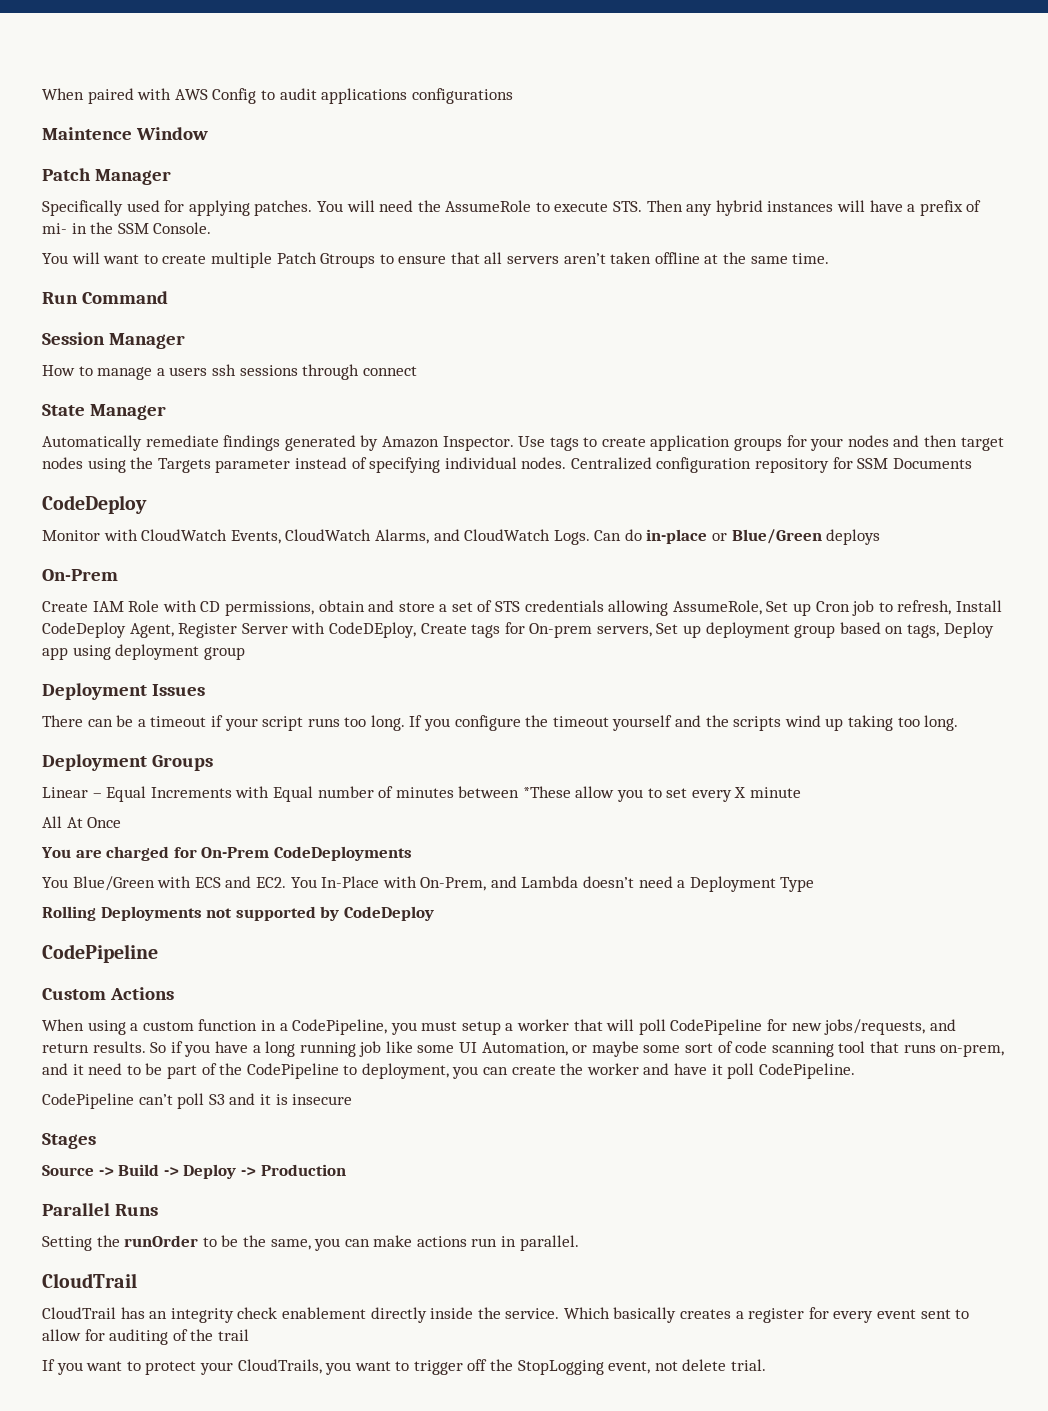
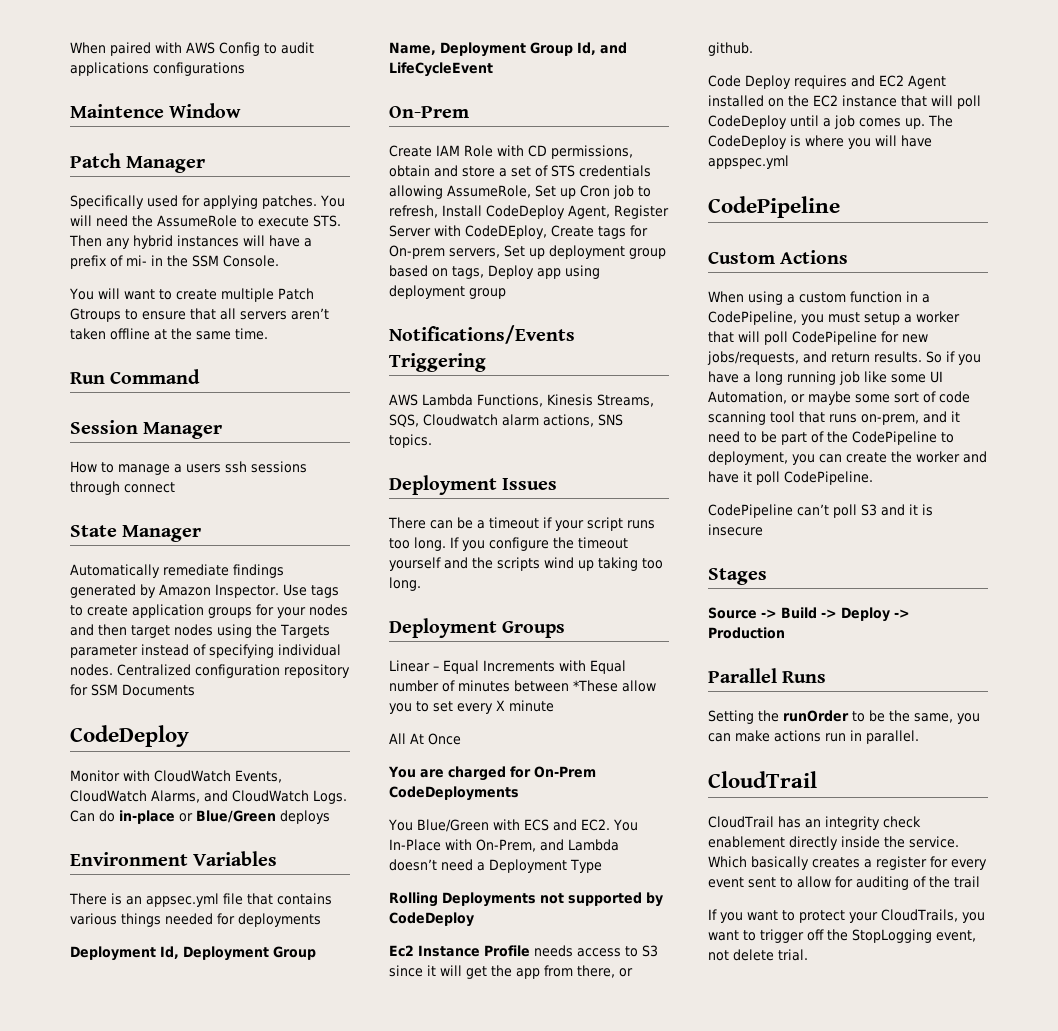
(881, 537) none -> [70,851,278,866] [69,893,332,907] [70,913,321,927] [70,946,316,961] [389,42,627,57] [389,62,493,77] // Environment Variables // There is an appsec.yml file that contains various things needed for deployments // Deployment Id, Deployment Group Name, Deployment Group Id, and LifeCycleEvent
(245, 653) none -> [389,325,575,344] [389,353,486,372] [389,394,654,407] [389,414,623,427] [389,434,432,448] // Notifications/Events Triggering // AWS Lambda Functions, Kinesis Streams, SQS, Cloudwatch alarm actions, SNS topics.
(434, 913) none -> [389,945,658,957] [389,965,633,979] [708,42,753,56] [708,75,946,89] [708,95,981,109] [708,115,953,129] [708,135,932,149] [708,155,789,169] // Ec2 Instance Profile needs access to S3 since it will get the app from there, or github. // Code Deploy requires and EC2 Agent installed on the EC2 instance that will poll CodeDeploy until a job comes up. The CodeDeploy is where you will have appspec.yml

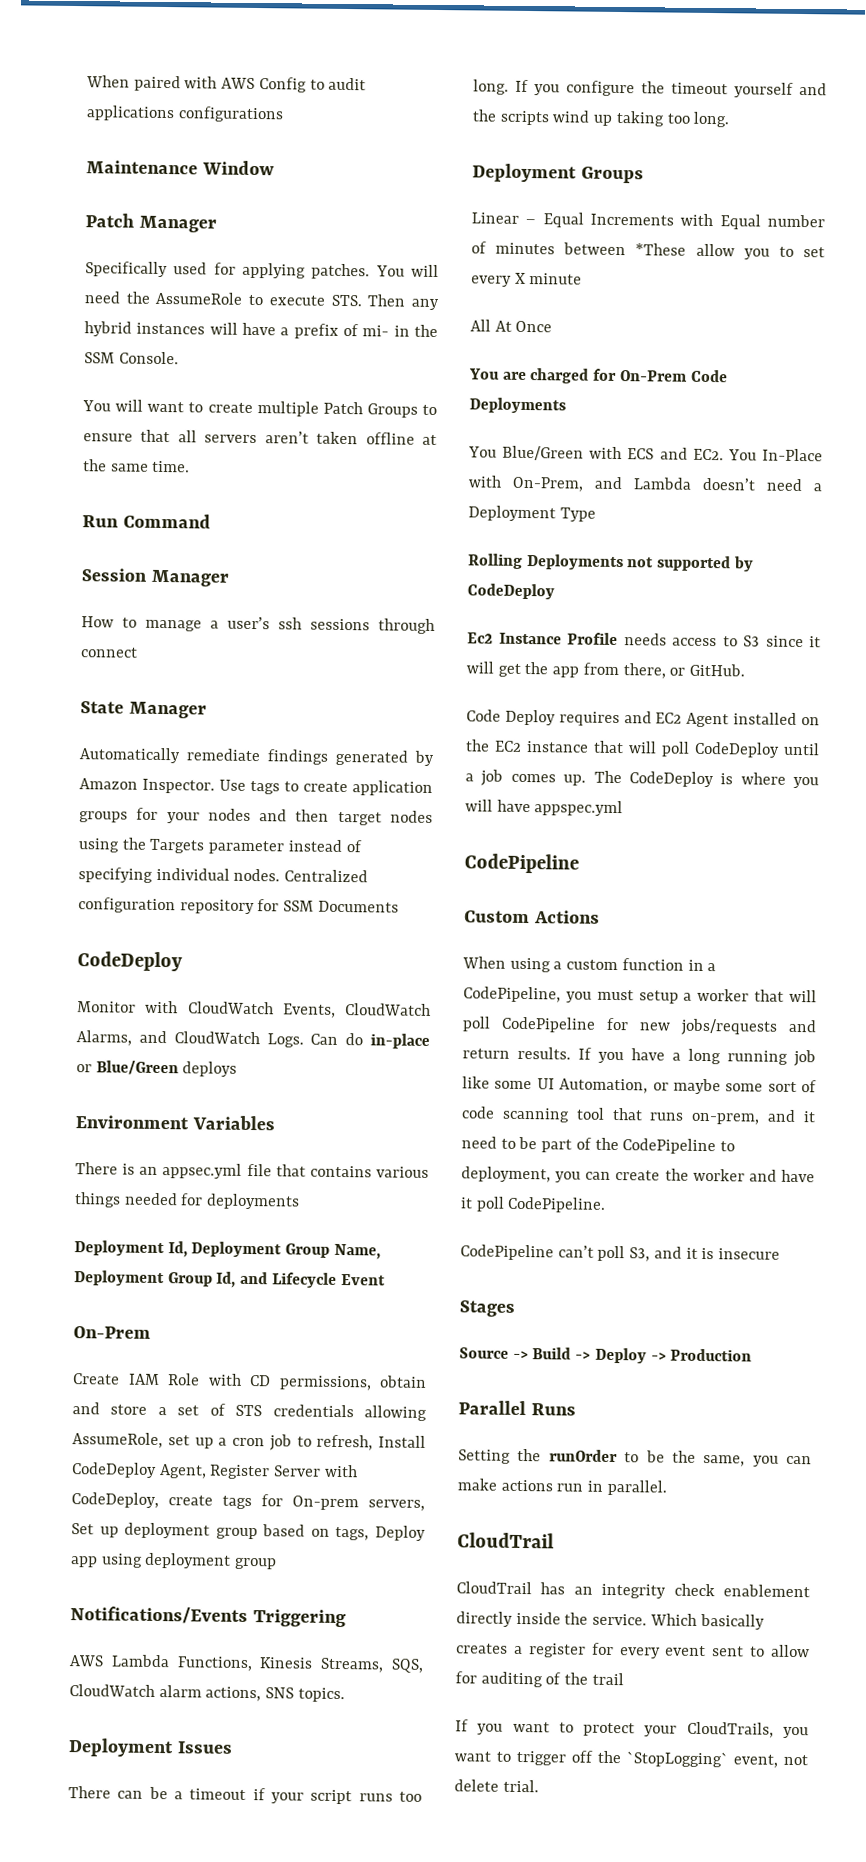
[70,104,164,118] Maintence -> [86,160,198,175] Maintenance
[70,308,121,322] Gtroups -> [366,403,418,418] Groups
[186,464,221,473] users -> [227,616,270,630] user’s
[389,62,493,77] LifeCycleEvent -> [271,1272,386,1288] Lifecycle Event
[535,185,610,199] Set up Cron -> [167,1435,265,1449] set up a cron
[465,225,594,239] CodeDEploy, Create -> [71,1492,213,1509] CodeDeploy, create
[423,414,498,426] Cloudwatch -> [69,1684,155,1697] CloudWatch
[389,786,519,801] CodeDeployments -> [690,369,728,383] [469,397,566,414] Code Deployments
[708,42,753,56] github. -> [689,663,746,677] GitHub.
[707,351,799,365] jobs/requests, -> [680,1018,778,1036] jobs/requests
[926,351,955,363] So if -> [578,1047,592,1060] If
[861,504,877,516] S3 -> [629,1247,651,1262] S3,
[852,929,932,943] StopLogging -> [626,1751,728,1768] `StopLogging`

